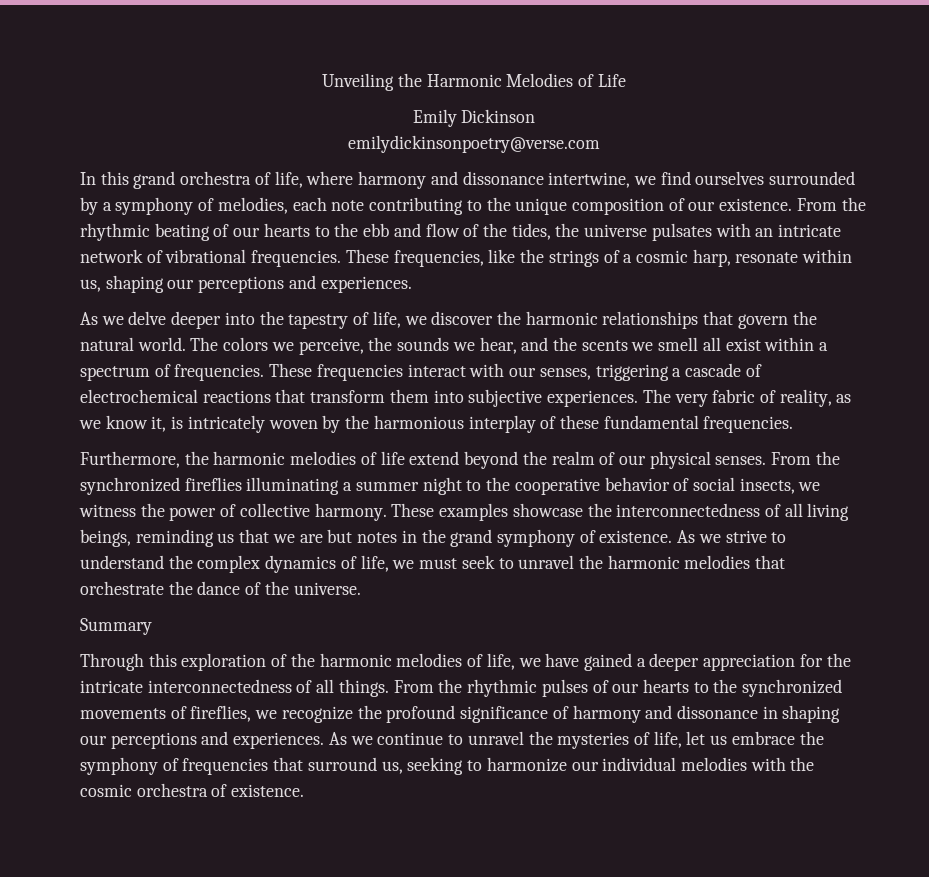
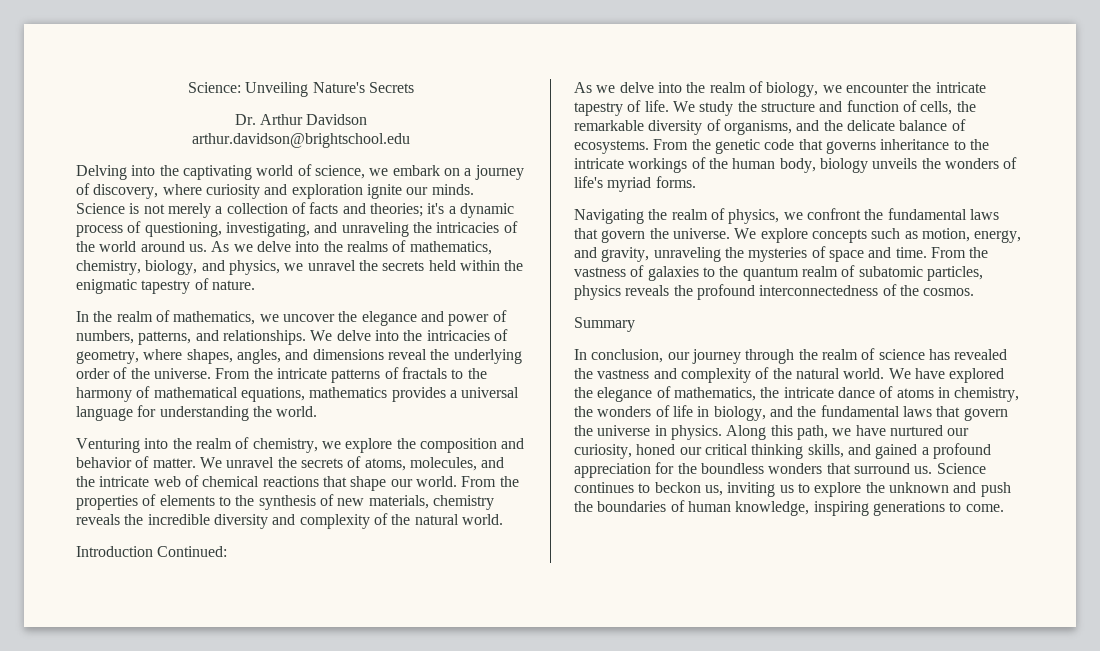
[322,73,626,91] [412,109,536,127] [348,135,600,153] [80,171,856,189] [80,197,866,215] [80,223,842,241] [80,249,853,267] [80,275,412,293] [80,311,817,329] [80,337,829,355] [80,363,762,381] [80,389,852,407] [79,415,794,433] [80,451,840,469] [80,477,821,495] [79,503,850,521] [80,529,787,547] [80,555,786,573] [80,581,361,595] [80,618,152,635] [80,653,580,671] Unveiling the Harmonic Melodies of Life // Emily Dickinson // emilydickinsonpoetry@verse.com // In this grand orchestra of life, where harmony and dissonance intertwine, we find ourselves surrounded by a symphony of melodies, each note contributing to the unique composition of our existence. From the rhythmic beating of our hearts to the ebb and flow of the tides, the universe pulsates with an intricate network of vibrational frequencies. These frequencies, like the strings of a cosmic harp, resonate within us, shaping our perceptions and experiences. // As we delve deeper into the tapestry of life, we discover the harmonic relationships that govern the natural world. The colors we perceive, the sounds we hear, and the scents we smell all exist within a spectrum of frequencies. These frequencies interact with our senses, triggering a cascade of electrochemical reactions that transform them into subjective experiences. The very fabric of reality, as we know it, is intricately woven by the harmonious interplay of these fundamental frequencies. // Furthermore, the harmonic melodies of life extend beyond the realm of our physical senses. From the synchronized fireflies illuminating a summer night to the cooperative behavior of social insects, we witness the power of collective harmony. These examples showcase the interconnectedness of all living beings, reminding us that we are but notes in the grand symphony of existence. As we strive to understand the complex dynamics of life, we must seek to unravel the harmonic melodies that orchestrate the dance of the universe. // Summary // Through this exploration of the harmonic melodies of life, we have -> [188,82,414,97] [234,114,368,125] [192,133,410,148] [76,164,524,180] [76,183,474,199] [76,202,514,218] [76,221,518,237] [76,240,492,255] [76,260,524,275] [76,278,255,294] [76,310,507,326] [76,329,508,345] [76,349,522,364] [76,367,487,383] [76,386,520,402] [76,405,318,421] [76,437,525,453] [76,456,505,471] [76,475,519,491] [76,494,494,510] [76,513,503,529] [76,546,228,557] [574,81,986,97] [574,100,976,116] [574,119,966,135] [574,139,989,154] [574,157,1018,173] [574,176,696,192] [574,208,999,224] [574,228,1022,243] [574,246,989,262] [574,265,983,281] [574,284,975,300] [574,317,635,332] [574,348,1008,364] [574,367,1005,383] [574,386,1020,402] [574,405,1008,421] [574,425,970,440] [574,444,871,459] Science: Unveiling Nature's Secrets // Dr. Arthur Davidson // arthur.davidson@brightschool.edu // Delving into the captivating world of science, we embark on a journey of discovery, where curiosity and exploration ignite our minds. Science is not merely a collection of facts and theories; it's a dynamic process of questioning, investigating, and unraveling the intricacies of the world around us. As we delve into the realms of mathematics, chemistry, biology, and physics, we unravel the secrets held within the enigmatic tapestry of nature. // In the realm of mathematics, we uncover the elegance and power of numbers, patterns, and relationships. We delve into the intricacies of geometry, where shapes, angles, and dimensions reveal the underlying order of the universe. From the intricate patterns of fractals to the harmony of mathematical equations, mathematics provides a universal language for understanding the world. // Venturing into the realm of chemistry, we explore the composition and behavior of matter. We unravel the secrets of atoms, molecules, and the intricate web of chemical reactions that shape our world. From the properties of elements to the synthesis of new materials, chemistry reveals the incredible diversity and complexity of the natural world. // Introduction Continued: // As we delve into the realm of biology, we encounter the intricate tapestry of life. We study the structure and function of cells, the remarkable diversity of organisms, and the delicate balance of ecosystems. From the genetic code that governs inheritance to the intricate workings of the human body, biology unveils the wonders of life's myriad forms. // Navigating the realm of physics, we confront the fundamental laws that govern the universe. We explore concepts such as motion, energy, and gravity, unraveling the mysteries of space and time. From the vastness of galaxies to the quantum realm of subatomic particles, physics reveals the profound interconnectedness of the cosmos. // Summary // In conclusion, our journey through the realm of science has revealed the vastness and complexity of the natural world. We have explored the elegance of mathematics, the intricate dance of atoms in chemistry, the wonders of life in biology, and the fundamental laws that govern the universe in physics. Along this path, we have nurtured our curiosity, honed our critical thinking skills, and
[649,653,700,671] deeper -> [932,443,991,459] profound
[80,679,843,697] [80,705,841,723] [80,731,824,749] [80,757,815,775] [80,783,305,797] intricate interconnectedness of all things. From the rhythmic pulses of our hearts to the synchronized movements of fireflies, we recognize the profound significance of harmony and dissonance in shaping our perceptions and experiences. As we continue to unravel the mysteries of life, let us embrace the symphony of frequencies that surround us, seeking to harmonize our individual melodies with the cosmic orchestra of existence. -> [700,463,986,474] [574,482,1011,497] [574,500,1004,516] boundless wonders that surround us. Science continues to beckon us, inviting us to explore the unknown and push the boundaries of human knowledge, inspiring generations to come.

